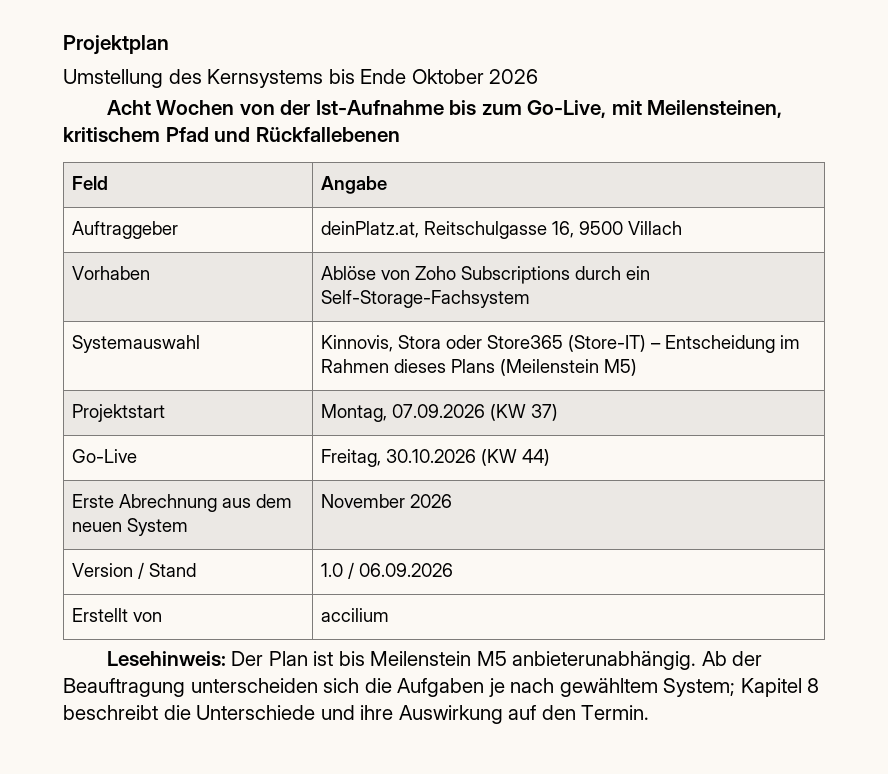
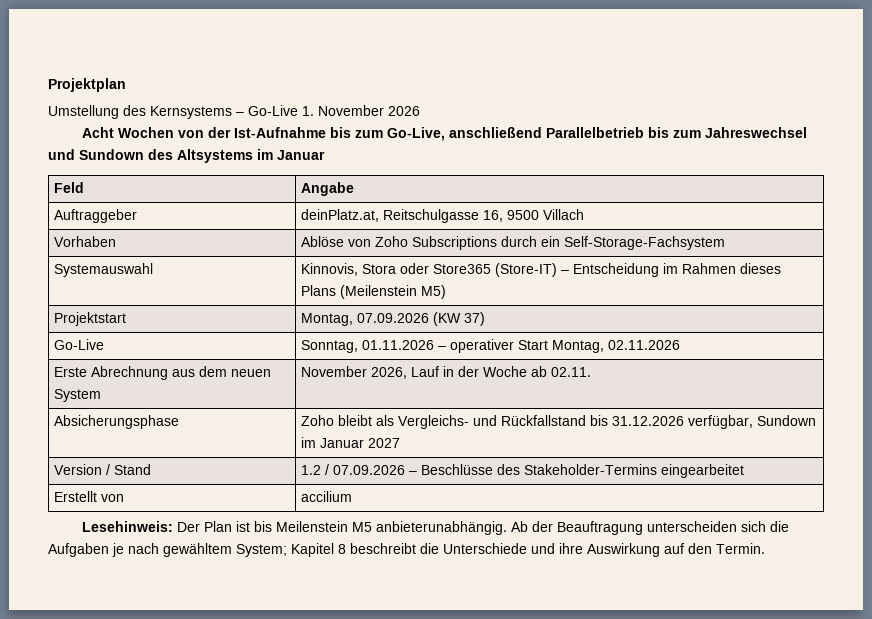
[328,69,484,84] bis Ende Oktober -> [236,105,384,116] – Go-Live 1. November
[611,100,783,118] [63,127,400,142] mit Meilensteinen, kritischem Pfad und Rückfallebenen -> [449,127,808,138] [48,149,325,163] anschließend Parallelbetrieb bis zum Jahreswechsel und Sundown des Altsystems im Januar
[321,449,551,467] Freitag, 30.10.2026 (KW 44) -> [301,339,681,353] Sonntag, 01.11.2026 – operativer Start Montag, 02.11.2026
[410,494,453,508] [72,562,197,579] [321,562,454,579] 2026 // Version / Stand | 1.0 / 06.09.2026 -> [371,366,592,379] [54,415,180,429] [301,415,817,429] [301,437,401,448] [54,464,152,475] [301,464,745,478] 2026, Lauf in der Woche ab 02.11. // Absicherungsphase | Zoho bleibt als Vergleichs- und Rückfallstand bis 31.12.2026 verfügbar, Sundown im Januar 2027 // Version / Stand | 1.2 / 07.09.2026 – Beschlüsse des Stakeholder-Termins eingearbeitet

